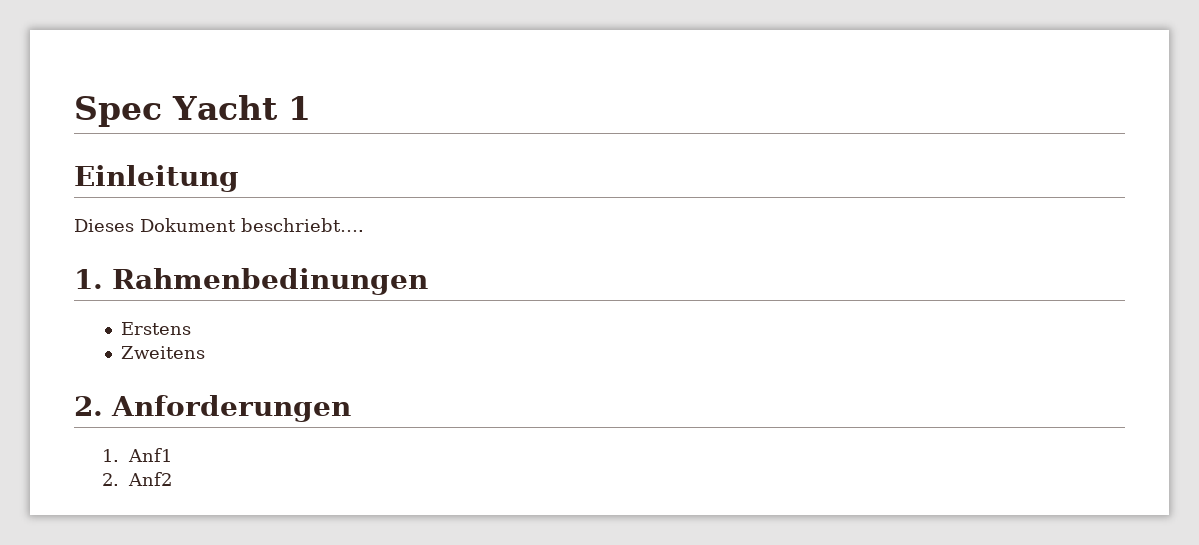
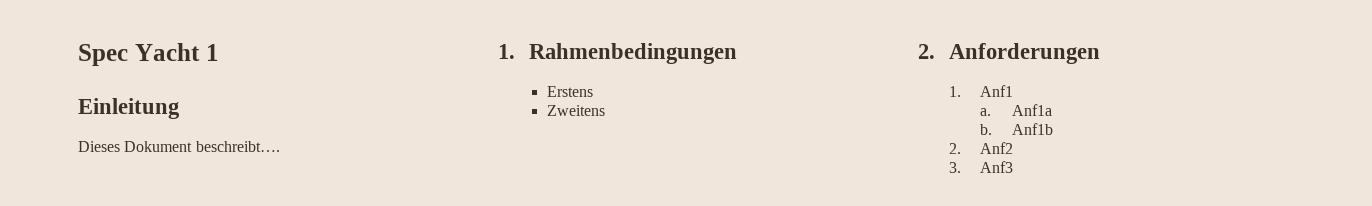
[241,218,364,232] [74,268,428,295] beschriebt…. // 1. Rahmenbedinungen -> [195,141,280,152] [498,43,738,64] beschreibt…. // 1. Rahmenbedingungen
(173, 455) none -> [980,104,1052,116] [980,123,1053,135] // a. Anf1a // b. Anf1b
(173, 479) none -> [949,161,1014,173] // 3. Anf3

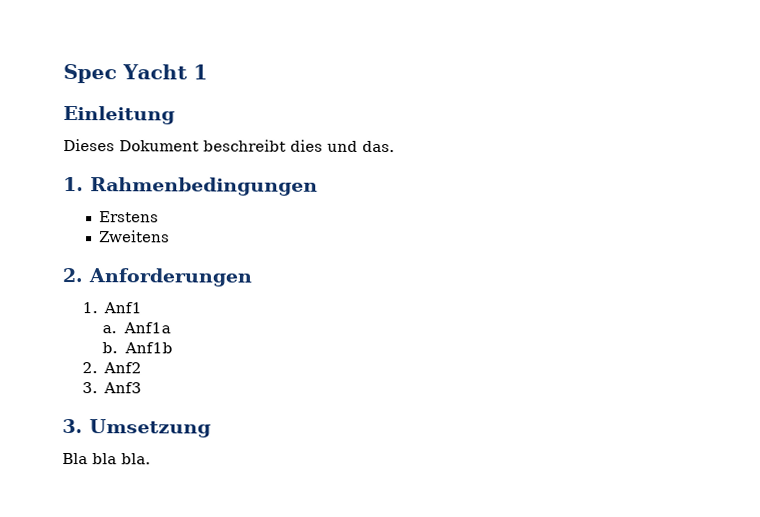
[195,141,280,152] beschreibt…. -> [203,139,395,153] beschreibt dies und das.
(1014, 167) none -> [62,419,212,438] [62,453,151,465] // 3. Umsetzung // Bla bla bla.

